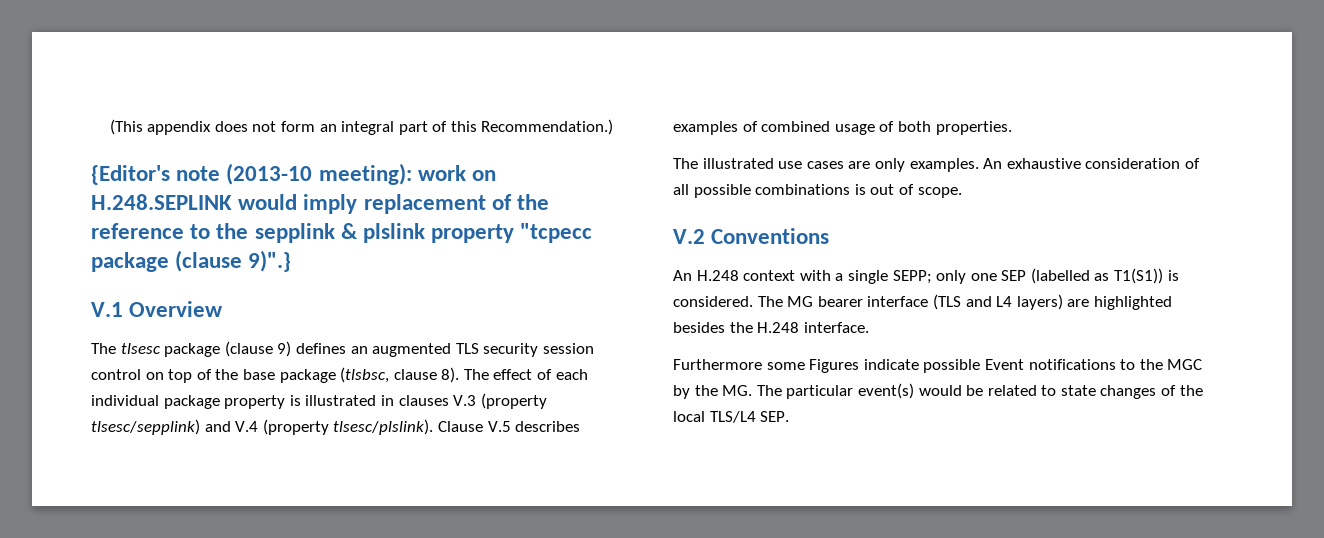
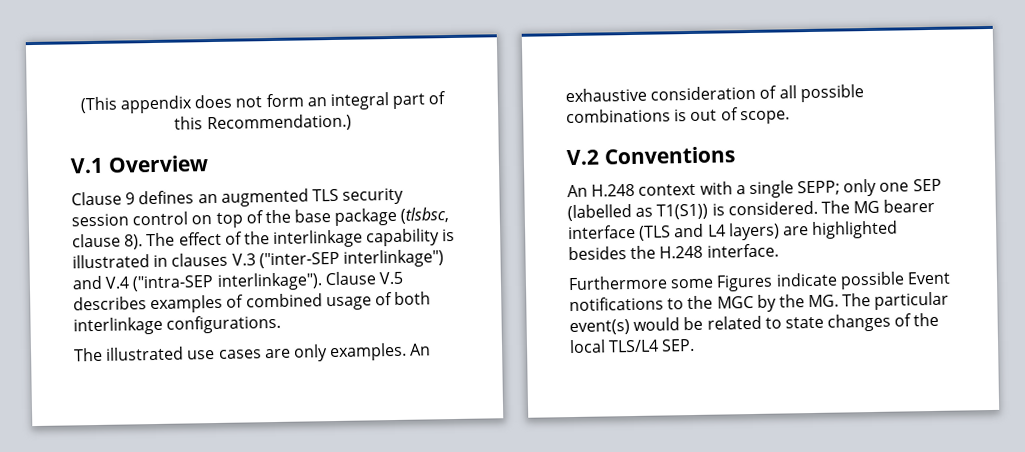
[91,163,497,185] [91,194,550,214] [91,223,593,243] [91,250,292,272] [91,301,224,317] [91,341,292,357] {Editor's note (2013-10 meeting): work on H.248.SEPLINK would imply replacement of the reference to the sepplink & plslink property "tcpecc package (clause 9)".} // V.1 Overview // The tlsesc package (clause 9) -> [70,155,209,174] [71,191,136,206] V.1 Overview // Clause 9
[555,369,588,380] [91,395,286,409] each individual package property -> [243,228,441,249] the interlinkage capability
[480,393,547,409] [91,419,434,435] (property tlsesc/sepplink) and V.4 (property tlsesc/plslink). -> [258,249,444,269] [72,272,323,292] ("inter-SEP interlinkage") and V.4 ("intra-SEP interlinkage").
[935,121,1012,135] properties. -> [73,314,282,336] interlinkage configurations.

